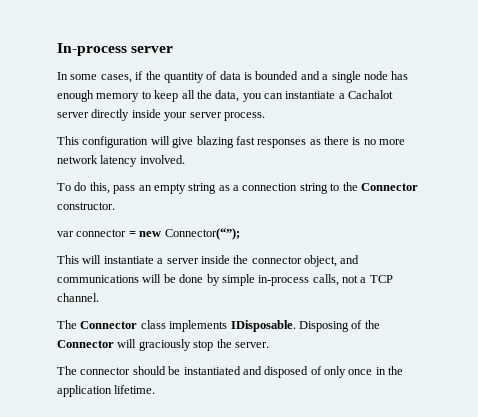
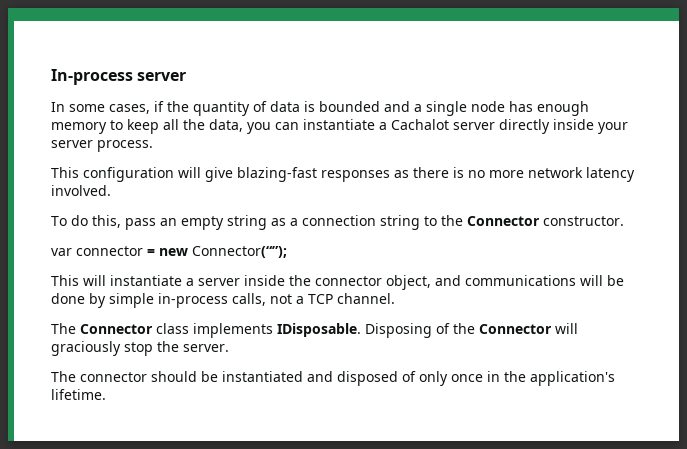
[196,136,255,148] blazing fast -> [237,167,317,182] blazing-fast
[57,385,112,397] application -> [530,371,615,386] application's

